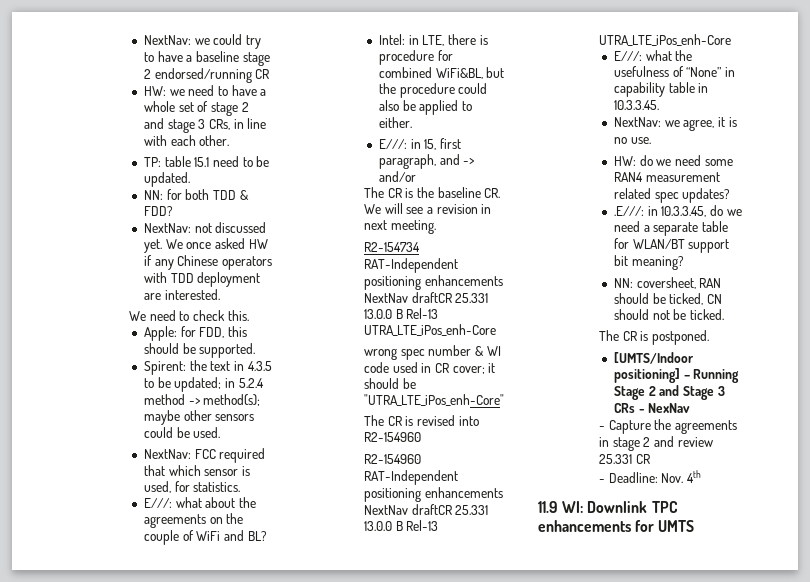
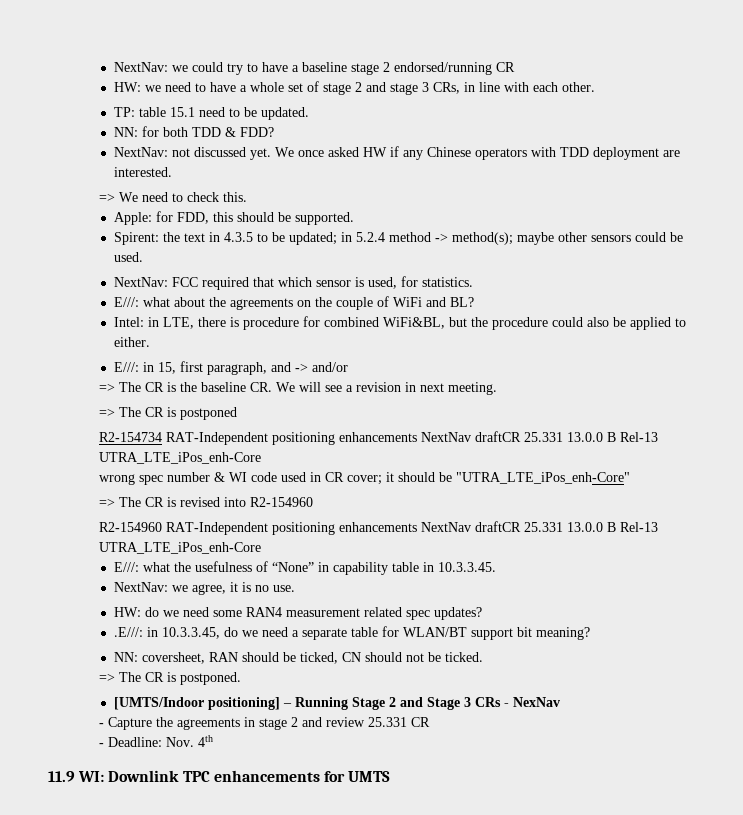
(220, 294) none -> [98,193,115,202] =>
(417, 176) none -> [98,383,115,392] =>
(436, 227) none -> [98,407,237,420] // => The CR is postponed
(505, 400) none -> [98,498,115,507] =>
(724, 314) none -> [98,673,115,682] =>

